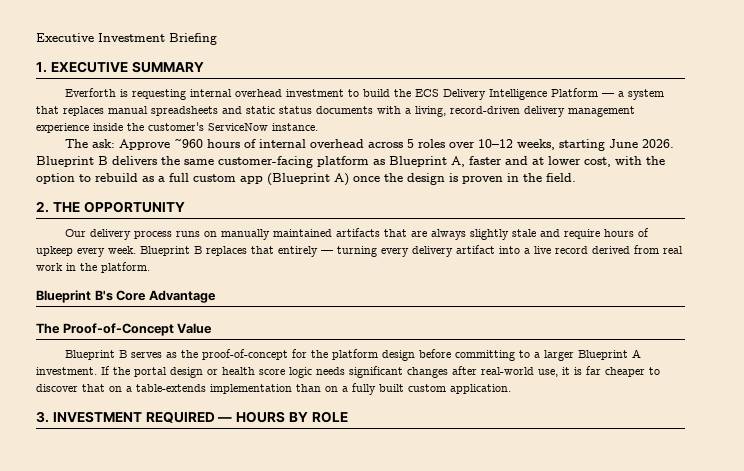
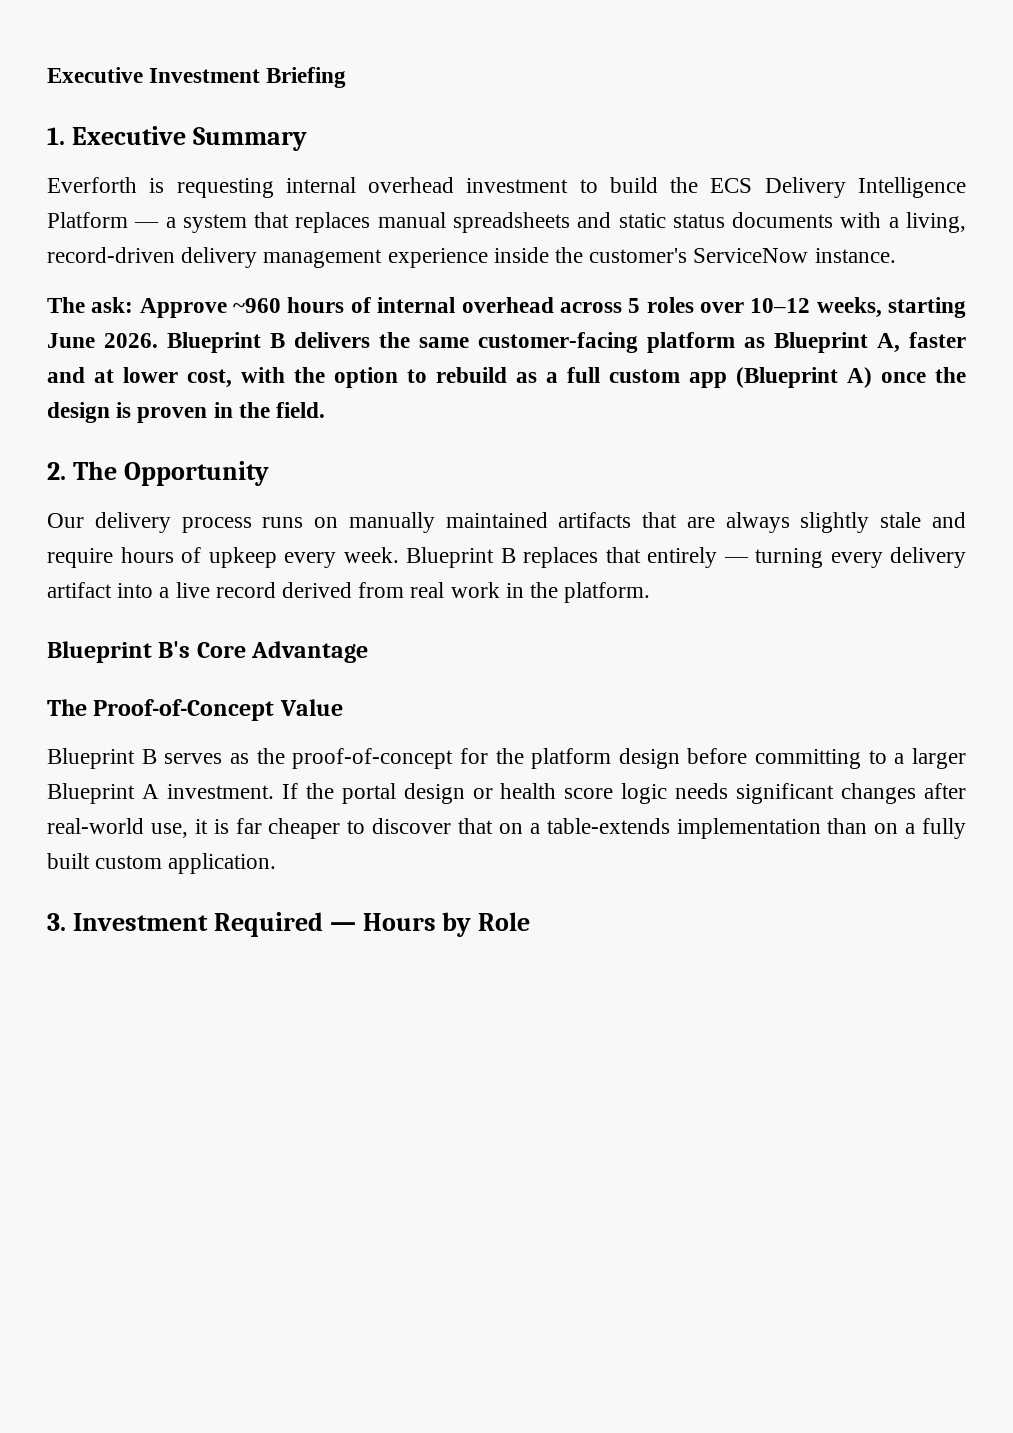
[50,61,204,73] EXECUTIVE SUMMARY -> [71,126,307,151] Executive Summary
[52,201,185,213] THE OPPORTUNITY -> [72,461,269,486] The Opportunity
[52,411,348,423] INVESTMENT REQUIRED — HOURS BY ROLE -> [72,912,531,937] Investment Required — Hours by Role

